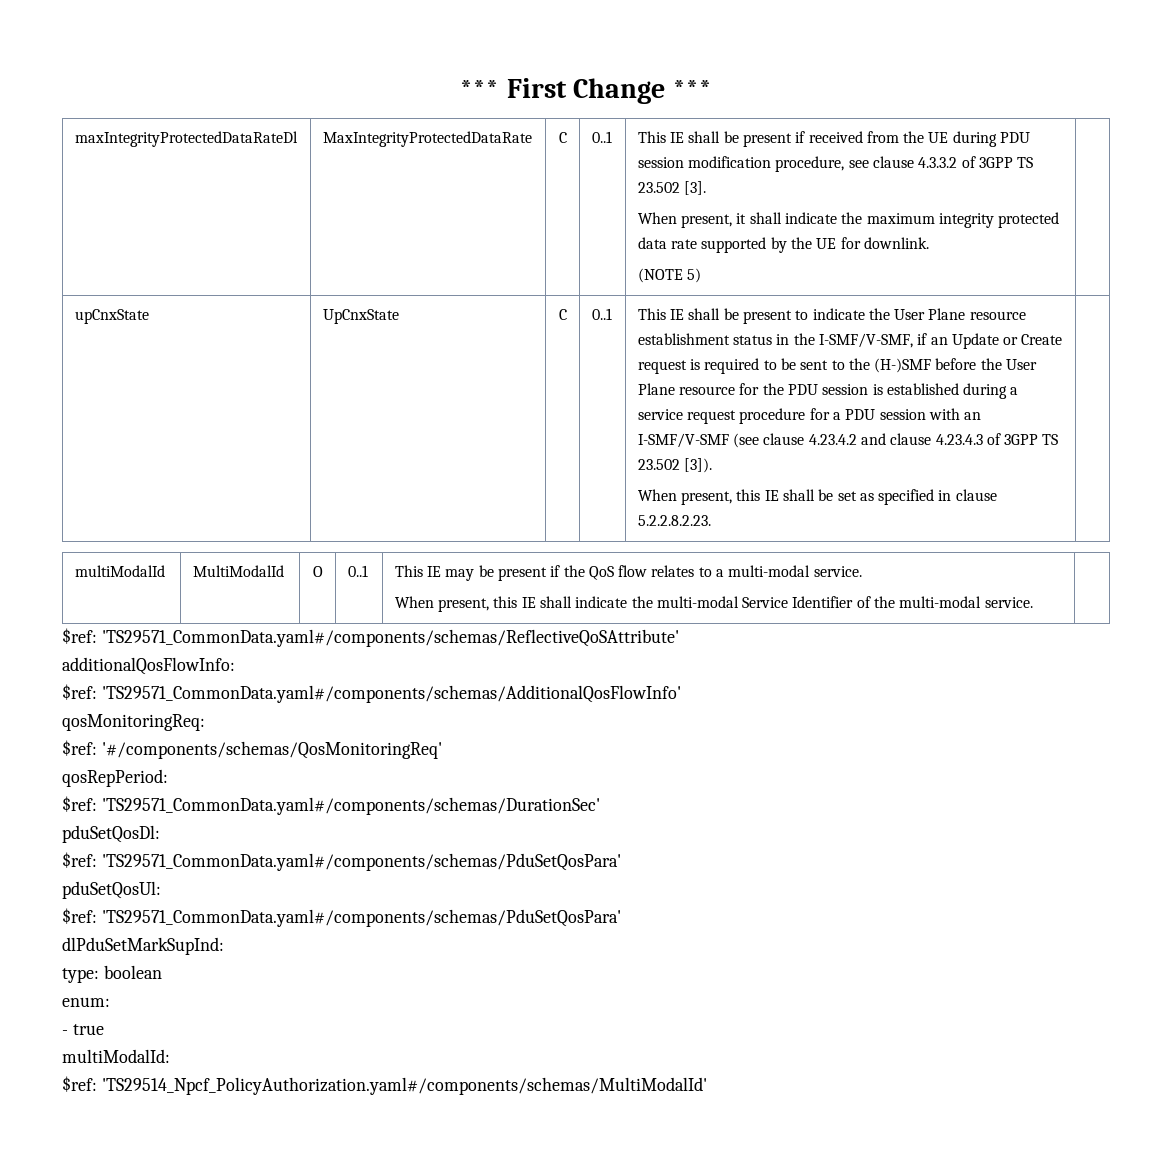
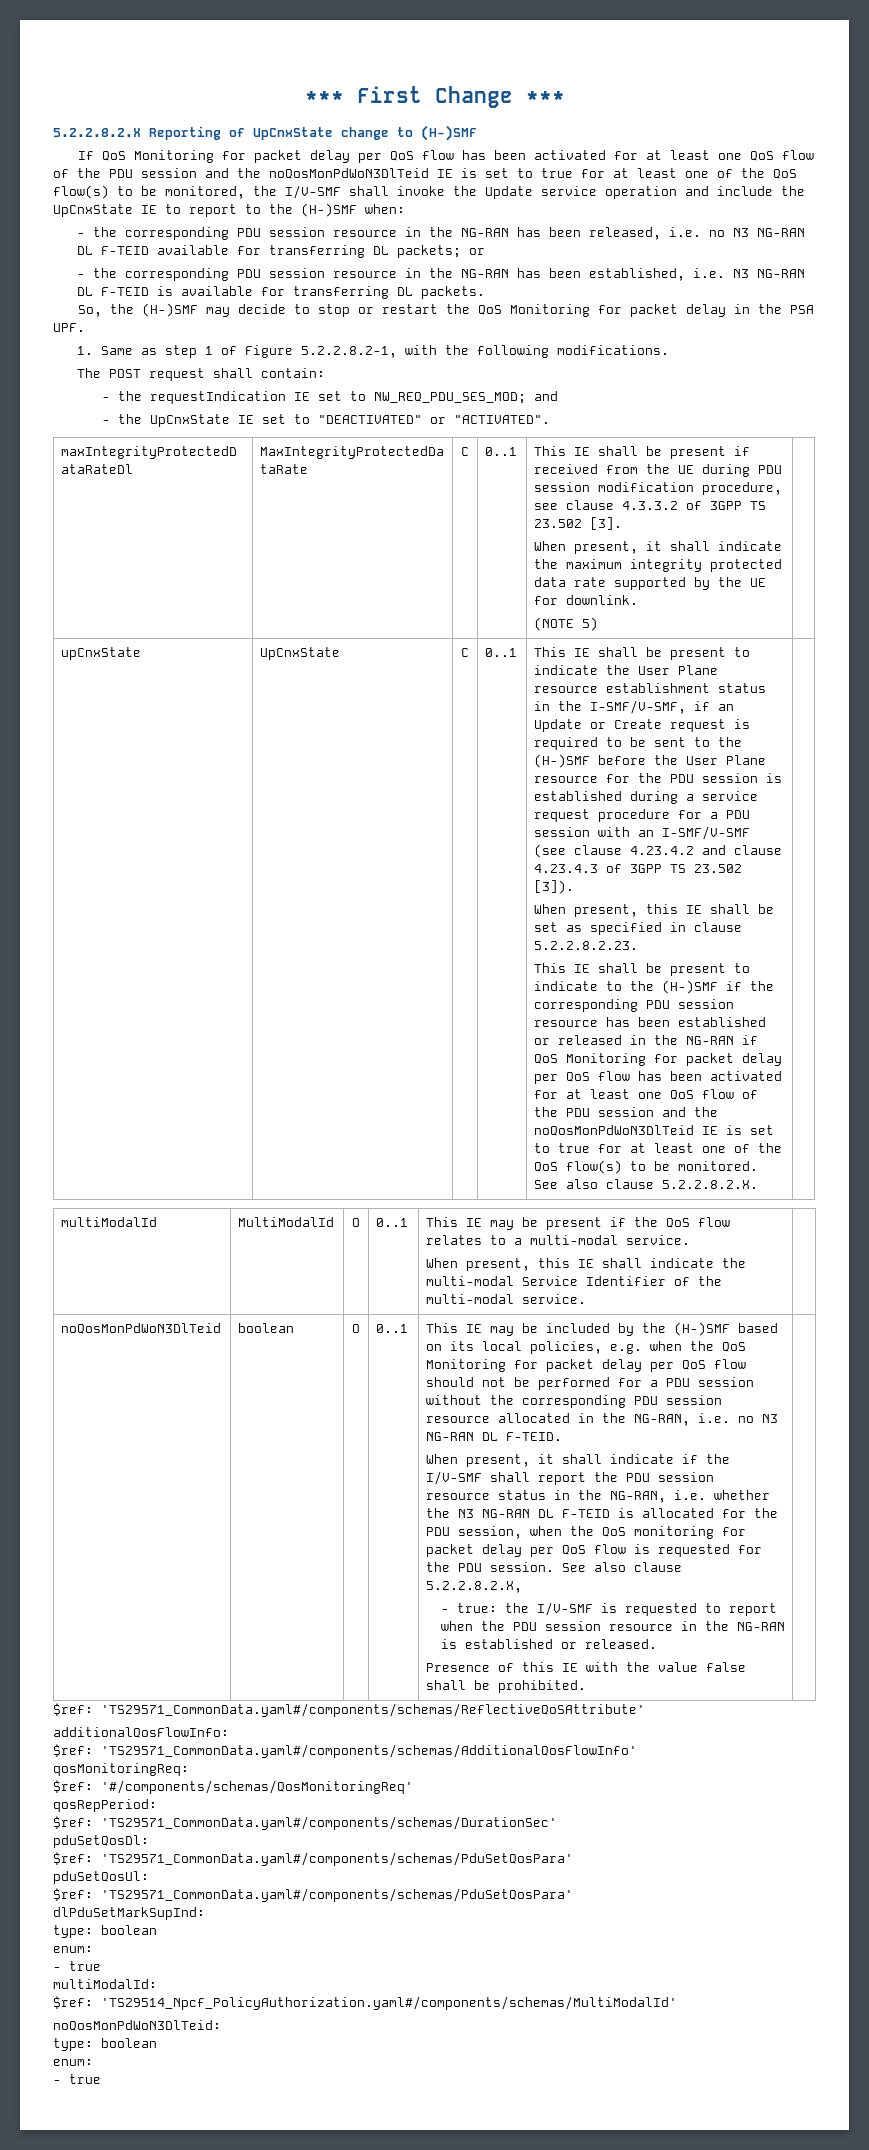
(712, 89) none -> [53,125,477,141] [77,150,814,163] [53,168,797,179] [53,185,805,199] [53,203,405,217] [77,227,806,240] [77,245,486,258] [77,268,806,281] [77,286,486,299] [77,303,814,317] [53,323,85,332] [77,345,670,358] [77,368,326,381] [101,391,558,404] [101,414,550,427] // 5.2.2.8.2.X Reporting of UpCnxState change to (H-)SMF // If QoS Monitoring for packet delay per QoS flow has been activated for at least one QoS flow of the PDU session and the noQosMonPdWoN3DlTeid IE is set to true for at least one of the QoS flow(s) to be monitored, the I/V-SMF shall invoke the Update service operation and include the UpCnxState IE to report to the (H-)SMF when: // - the corresponding PDU session resource in the NG-RAN has been released, i.e. no N3 NG-RAN DL F-TEID available for transferring DL packets; or // - the corresponding PDU session resource in the NG-RAN has been established, i.e. N3 NG-RAN DL F-TEID is available for transferring DL packets. // So, the (H-)SMF may decide to stop or restart the QoS Monitoring for packet delay in the PSA UPF. // 1. Same as step 1 of Figure 5.2.2.8.2-1, with the following modifications. // The POST request shall contain: // - the requestIndication IE set to NW_REQ_PDU_SES_MOD; and // - the UpCnxState IE set to "DEACTIVATED" or "ACTIVATED".
(711, 520) none -> [534,963,751,976] [534,980,775,994] [534,999,735,1012] [534,1017,767,1027] [534,1035,759,1045] [534,1053,783,1066] [534,1071,783,1084] [534,1089,759,1100] [534,1107,719,1117] [534,1125,775,1136] [534,1143,783,1153] [534,1160,759,1174] [534,1179,759,1189] // This IE shall be present to indicate to the (H-)SMF if the corresponding PDU session resource has been established or released in the NG-RAN if QoS Monitoring for packet delay per QoS flow has been activated for at least one QoS flow of the PDU session and the noQosMonPdWoN3DlTeid IE is set to true for at least one of the QoS flow(s) to be monitored. See also clause 5.2.2.8.2.X.
(1033, 602) none -> [61,1323,222,1334] [238,1323,295,1333] [352,1324,360,1333] [376,1324,409,1333] [426,1322,779,1336] [426,1341,747,1354] [426,1359,747,1372] [426,1377,755,1390] [426,1395,723,1408] [426,1413,779,1426] [426,1432,563,1441] [426,1454,731,1467] [426,1471,715,1485] [426,1490,771,1503] [426,1508,779,1518] [426,1526,747,1539] [426,1544,763,1557] [426,1562,683,1572] [426,1581,523,1593] [440,1602,777,1616] [440,1621,785,1631] [440,1639,657,1649] [426,1662,747,1672] [426,1680,587,1693] // noQosMonPdWoN3DlTeid | boolean | O | 0..1 | This IE may be included by the (H-)SMF based on its local policies, e.g. when the QoS Monitoring for packet delay per QoS flow should not be performed for a PDU session without the corresponding PDU session resource allocated in the NG-RAN, i.e. no N3 NG-RAN DL F-TEID. // When present, it shall indicate if the I/V-SMF shall report the PDU session resource status in the NG-RAN, i.e. whether the N3 NG-RAN DL F-TEID is allocated for the PDU session, when the QoS monitoring for packet delay per QoS flow is requested for the PDU session. See also clause 5.2.2.8.2.X, // - true: the I/V-SMF is requested to report when the PDU session resource in the NG-RAN is established or released. // Presence of this IE with the value false shall be prohibited. |
(707, 1086) none -> [53,2020,221,2031] [53,2038,157,2051] [53,2059,93,2066] [53,2074,101,2084] // noQosMonPdWoN3DlTeid: // type: boolean // enum: // - true

